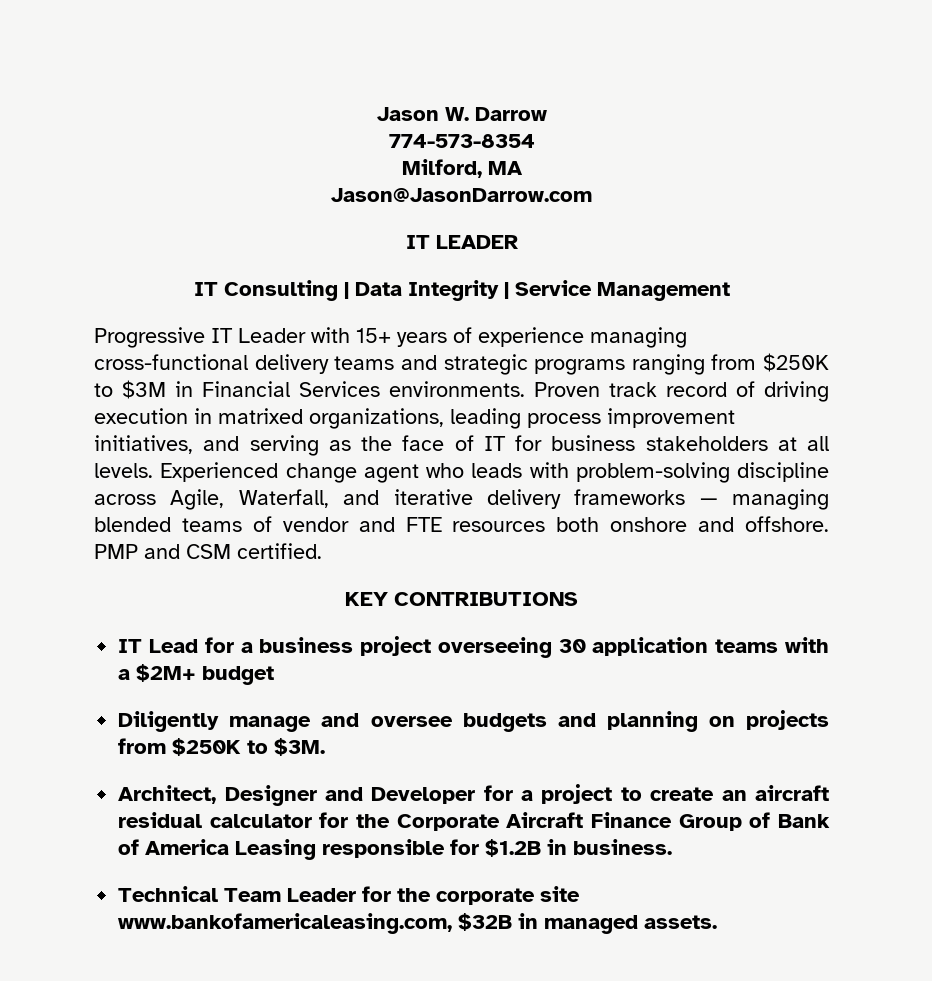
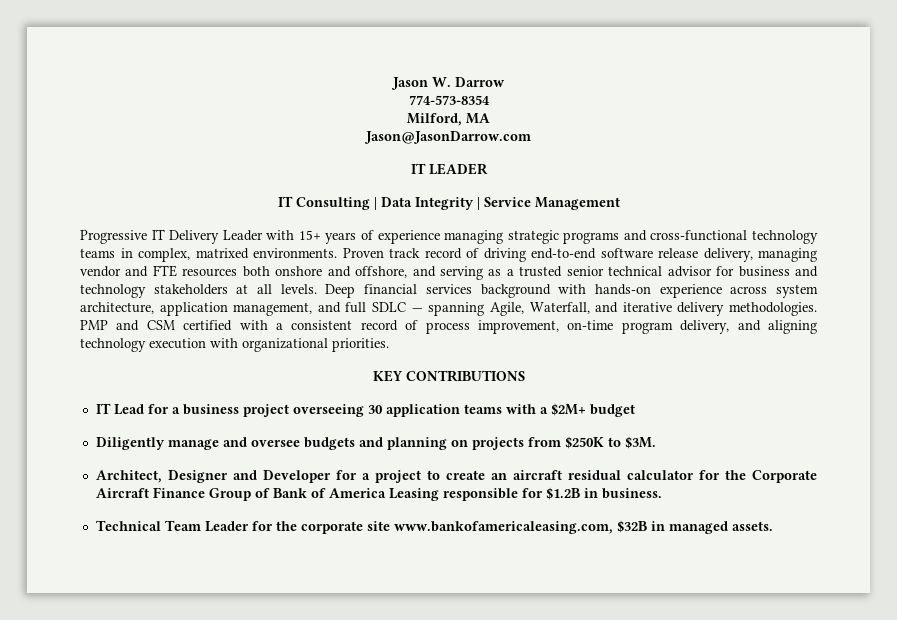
(233, 335) none -> [169,230,220,244] Delivery
[94,353,829,375] [94,380,380,399] cross-functional delivery teams and strategic programs ranging from $250K to $3M in Financial Services -> [507,230,818,244] [80,248,249,262] strategic programs and cross-functional technology teams in complex, matrixed
[94,408,735,429] [94,435,829,456] [94,462,829,483] [94,489,829,510] [94,516,272,532] execution in matrixed organizations, leading process improvement initiatives, and serving as the face of IT for business stakeholders at all levels. Experienced change agent who leads with problem-solving discipline across Agile, Waterfall, and iterative delivery frameworks — managing blended teams of -> [531,248,817,262] end-to-end software release delivery, managing
[744,516,829,532] [94,543,322,559] offshore. PMP and CSM certified. -> [355,266,819,280] [80,284,818,298] [80,302,818,316] [80,320,817,334] [80,338,389,352] offshore, and serving as a trusted senior technical advisor for business and technology stakeholders at all levels. Deep financial services background with hands-on experience across system architecture, application management, and full SDLC — spanning Agile, Waterfall, and iterative delivery methodologies. PMP and CSM certified with a consistent record of process improvement, on-time program delivery, and aligning technology execution with organizational priorities.

